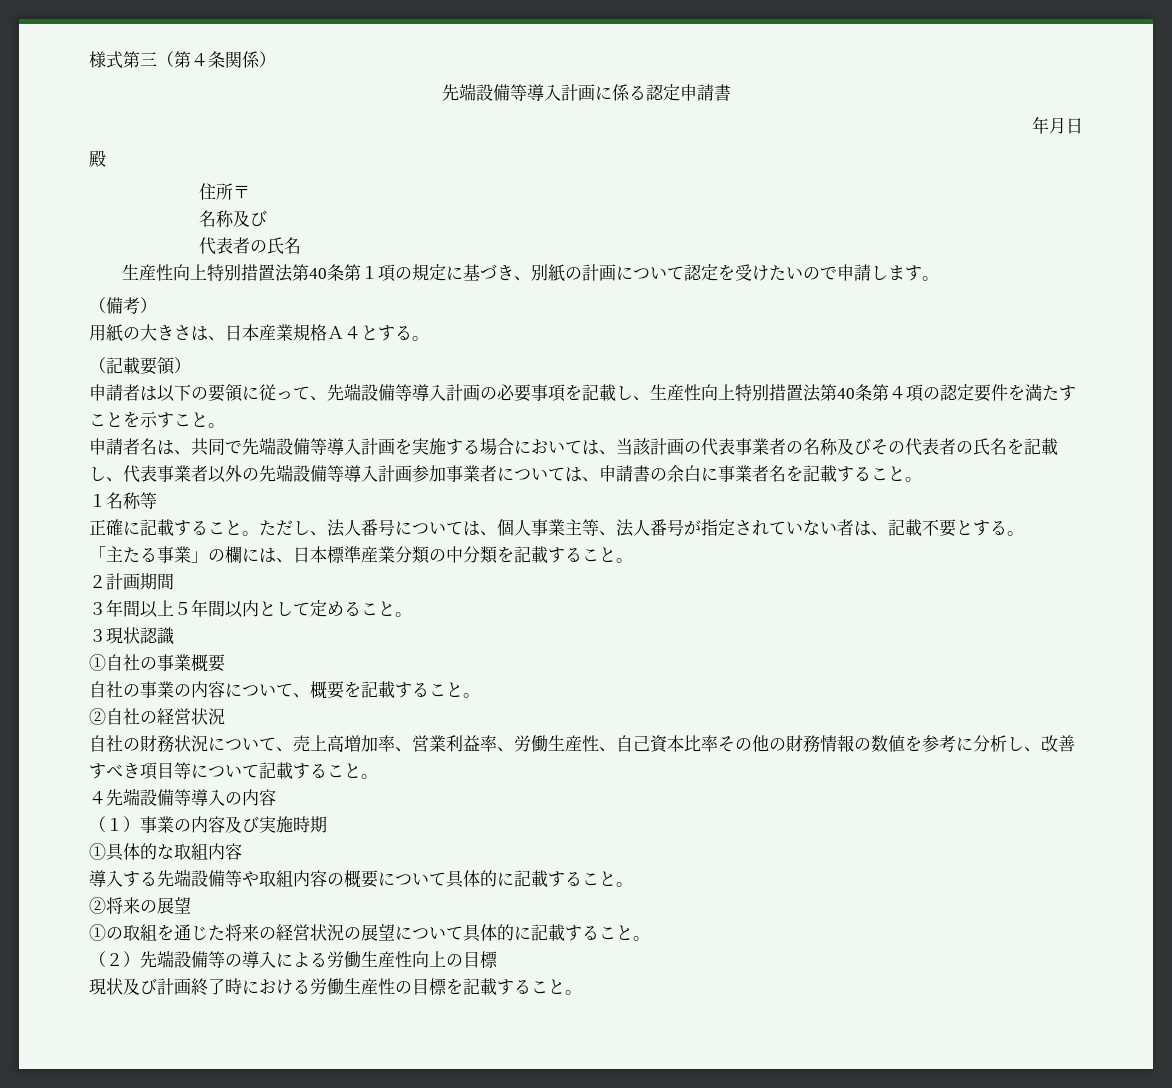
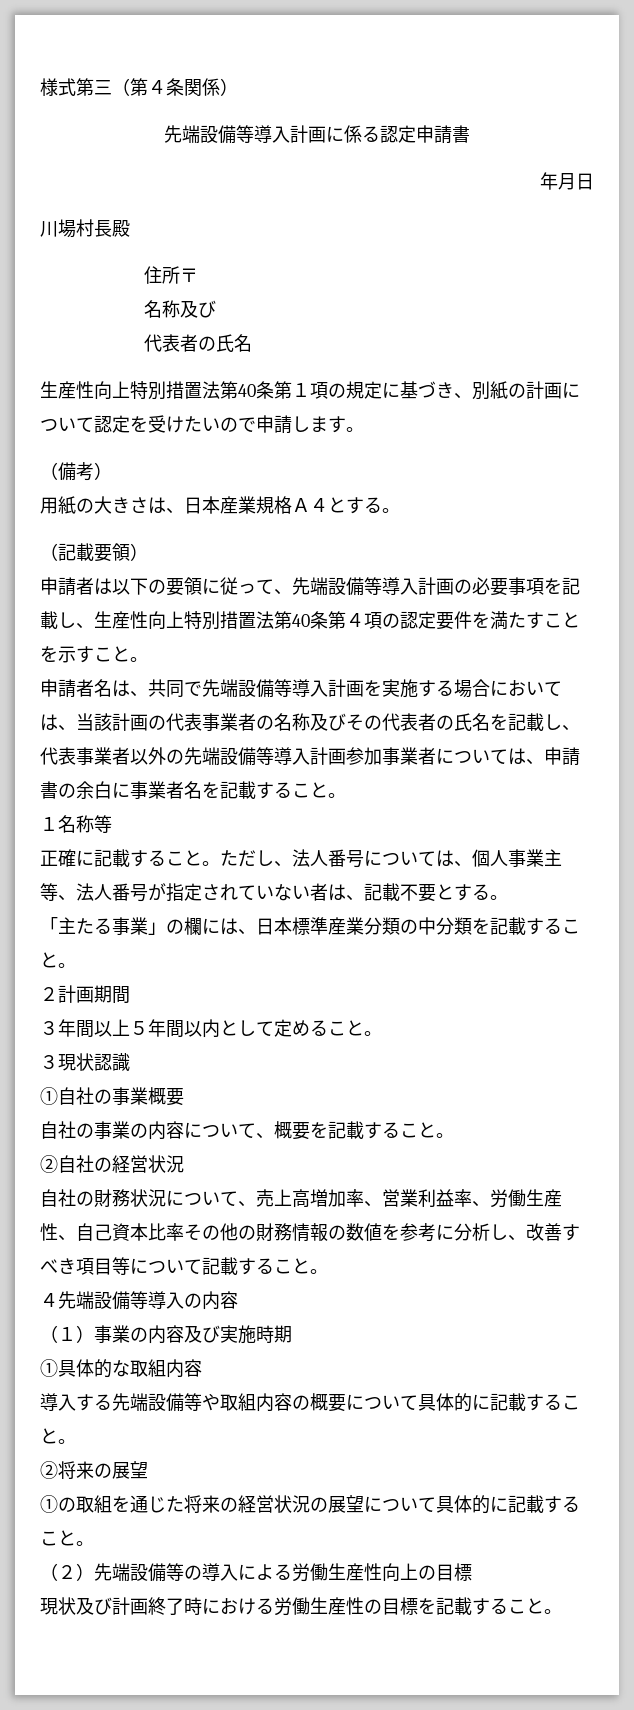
(1083, 126) none -> [40,219,112,238] 川場村長

